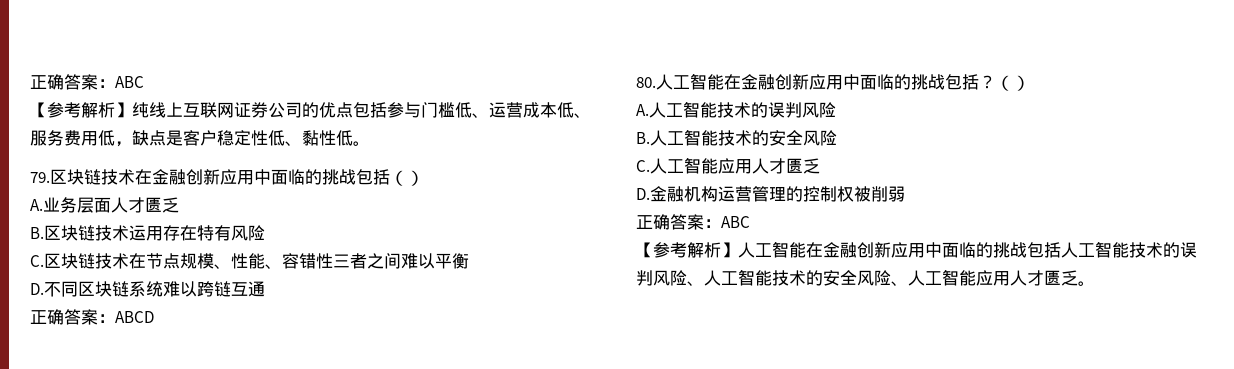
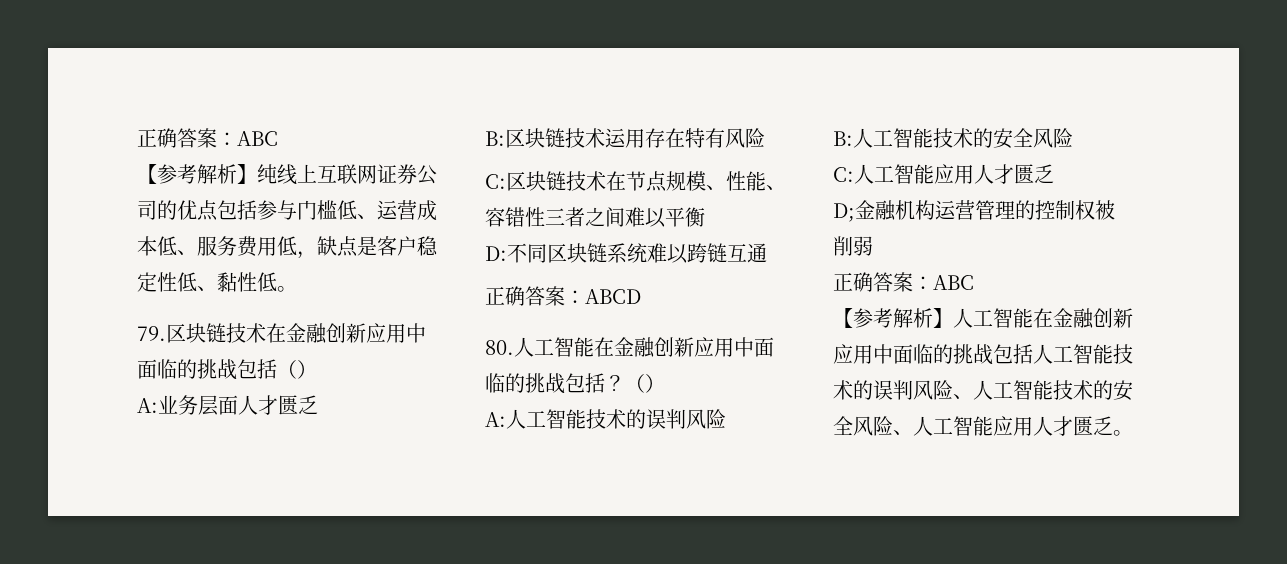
[30,199,43,211] A. -> [137,398,158,413] A:
[30,227,44,239] B. -> [485,131,505,146] B:
[30,255,44,267] C. -> [485,174,506,189] C:
[30,283,44,295] D. -> [485,246,507,261] D:
[636,104,649,116] A. -> [485,412,506,427] A:
[636,132,650,144] B. -> [833,131,853,146] B:
[636,160,650,172] C. -> [833,167,854,182] C:
[636,188,650,200] D. -> [833,203,855,222] D;

